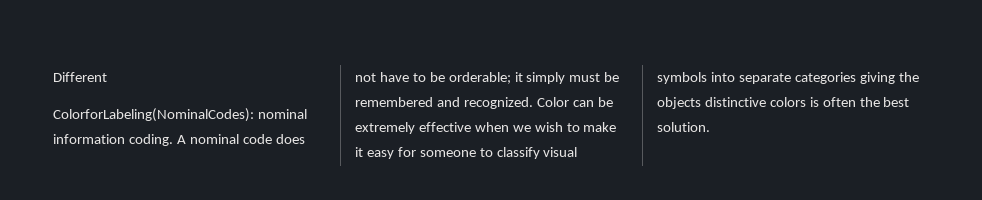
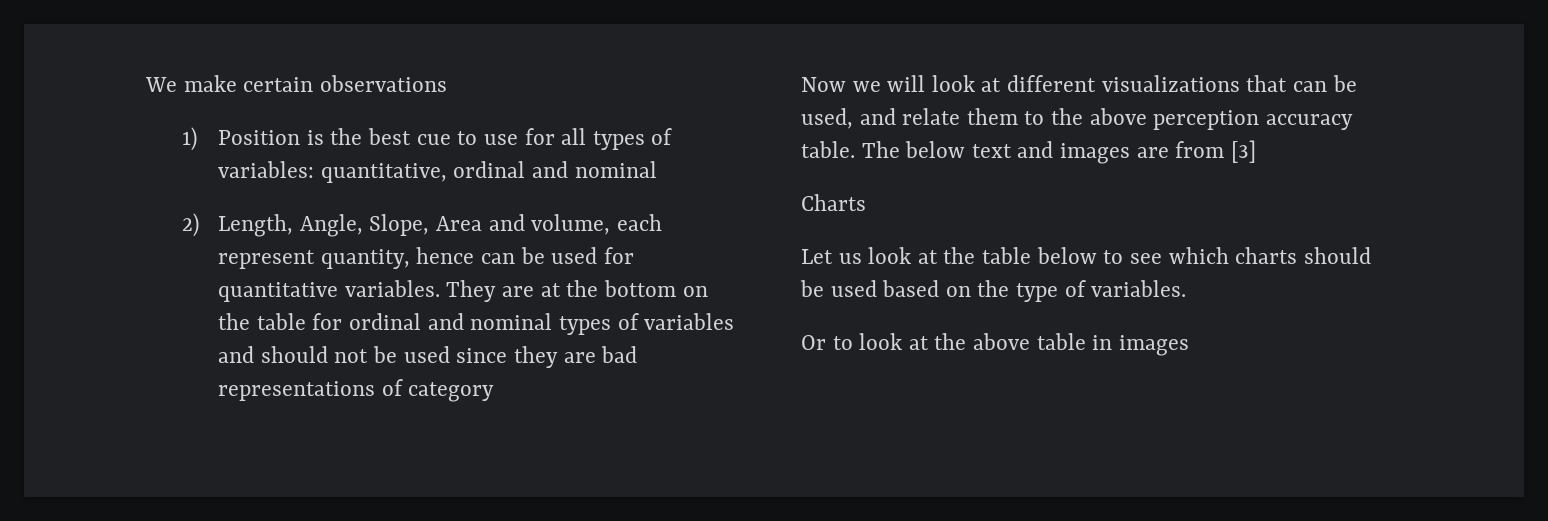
[53,72,107,82] [53,108,307,122] [53,134,305,146] [355,72,620,84] [355,97,613,109] [355,122,617,134] [355,147,578,159] [657,72,919,84] [657,97,910,109] [657,122,710,132] Different // ColorforLabeling(NominalCodes): nominal information coding. A nominal code does not have to be orderable; it simply must be remembered and recognized. Color can be extremely effective when we wish to make it easy for someone to classify visual symbols into separate categories giving the objects distinctive colors is often the best solution. -> [145,75,447,92] [182,127,673,151] [218,161,657,183] [182,213,662,237] [218,247,634,269] [218,280,708,302] [218,313,735,335] [218,346,638,368] [218,379,495,402] [801,75,1357,92] [801,108,1353,130] [801,140,1256,164] [801,194,866,211] [801,247,1371,264] [800,280,1187,302] [801,333,1189,356] We make certain observations // 1) Position is the best cue to use for all types of variables: quantitative, ordinal and nominal // 2) Length, Angle, Slope, Area and volume, each represent quantity, hence can be used for quantitative variables. They are at the bottom on the table for ordinal and nominal types of variables and should not be used since they are bad representations of category // Now we will look at different visualizations that can be used, and relate them to the above perception accuracy table. The below text and images are from [3] // Charts // Let us look at the table below to see which charts should be used based on the type of variables. // Or to look at the above table in images

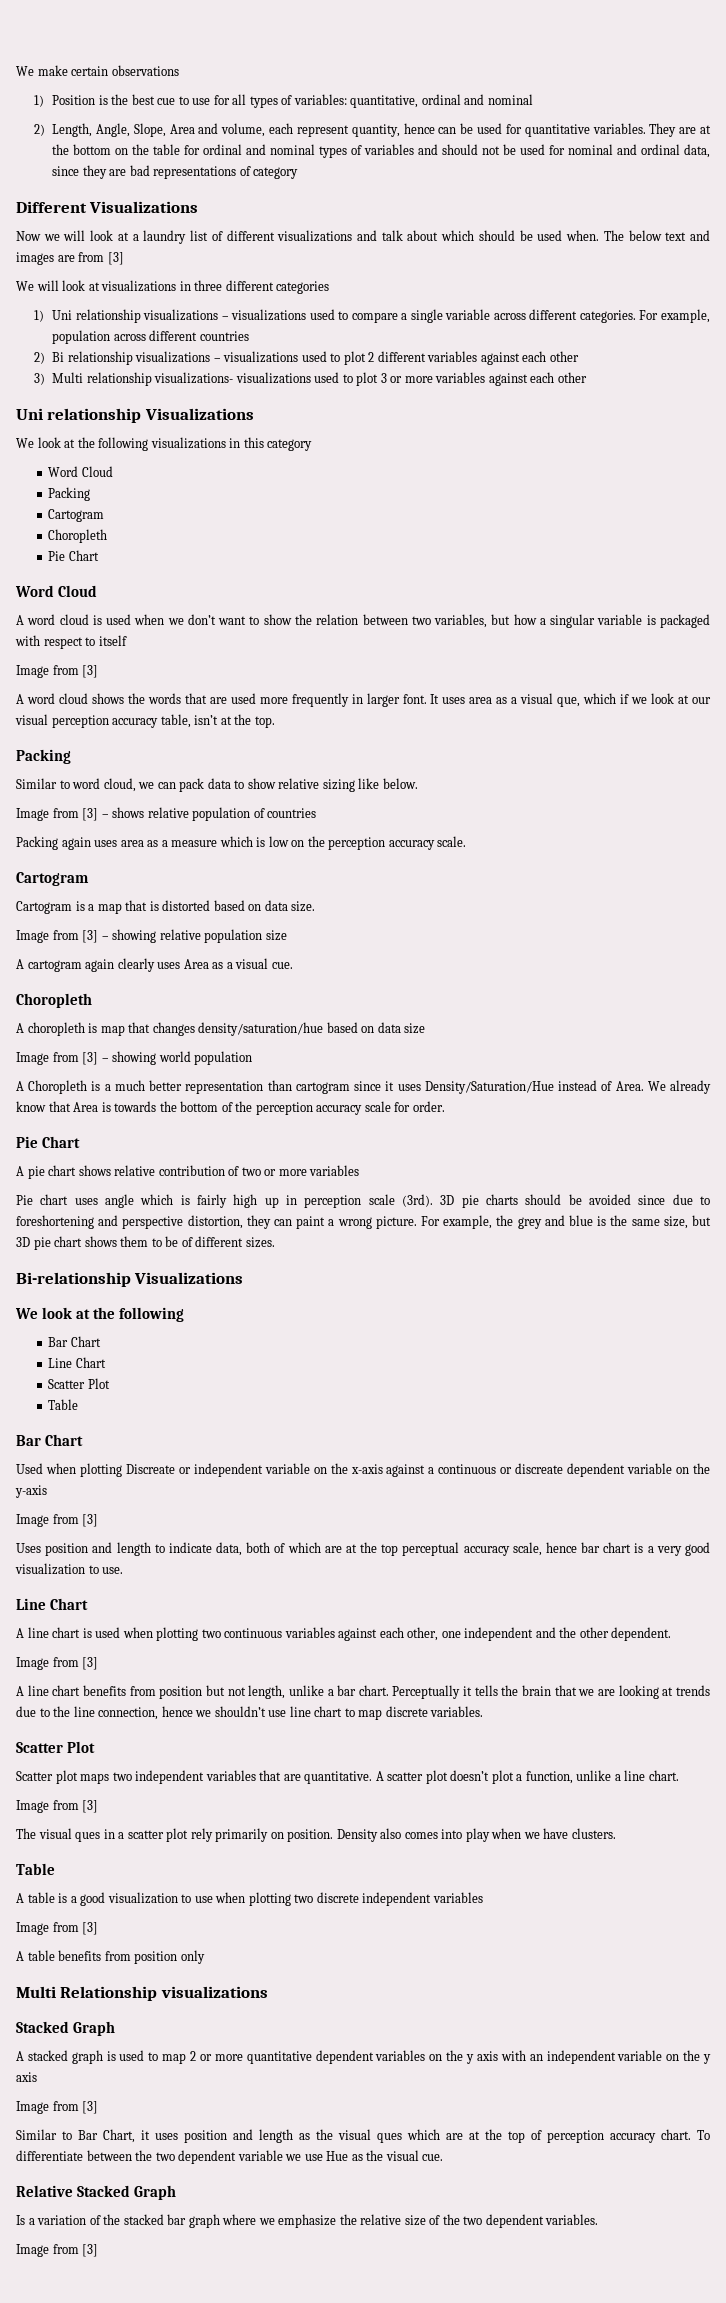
(450, 354) none -> [549,144,710,158] for nominal and ordinal data,
(495, 392) none -> [16,201,199,213] // Different Visualizations
[1007,75,1357,92] [801,108,1353,130] [801,141,855,158] different visualizations that can be used, and relate them to the above perception accuracy table. -> [132,230,600,244] a laundry list of different visualizations and talk about which should be used when.
[801,194,866,211] [801,247,1371,264] [800,280,1187,302] [801,333,1189,356] Charts // Let us look at the table below to see which charts should be used based on the type of variables. // Or to look at the above table in images -> [16,280,330,294] [34,309,710,323] [52,330,249,344] [34,351,579,365] [34,372,587,386] [16,408,254,423] [16,437,313,451] [48,466,113,477] [48,487,91,501] [48,509,105,522] [48,529,108,543] [48,550,99,561] [15,585,97,597] [16,614,710,628] [15,635,127,649] [16,665,99,678] [16,693,711,707] [15,714,275,728] [16,749,71,764] [16,778,418,792] [16,807,317,821] [16,836,467,850] [16,872,89,886] [16,900,316,914] [16,929,287,943] [16,958,293,972] [16,993,92,1008] [16,1022,426,1036] [16,1051,253,1065] [16,1080,712,1094] [16,1101,445,1115] [16,1136,80,1148] [16,1165,360,1179] [16,1194,711,1208] [16,1215,712,1229] [16,1236,275,1250] [16,1272,244,1287] [15,1307,184,1322] [48,1336,101,1347] [48,1357,106,1368] [48,1378,110,1389] [48,1399,79,1410] [16,1434,83,1446] [16,1463,711,1477] [15,1485,47,1498] [16,1514,99,1527] [16,1542,710,1556] [15,1563,124,1575] [16,1598,88,1610] [16,1627,672,1641] [16,1657,99,1670] [16,1685,711,1699] [16,1706,484,1720] [16,1741,95,1753] [16,1770,679,1784] [16,1800,99,1813] [16,1828,616,1842] [16,1863,55,1875] [16,1892,483,1906] [16,1922,99,1935] [16,1950,205,1964] [16,1986,268,2001] [16,2021,115,2036] [16,2050,711,2064] [16,2072,37,2082] [16,2101,99,2114] [16,2129,710,2143] [16,2150,444,2164] [16,2185,176,2200] [16,2214,599,2228] [16,2244,99,2257] We will look at visualizations in three different categories // 1) Uni relationship visualizations – visualizations used to compare a single variable across different categories. For example, population across different countries // 2) Bi relationship visualizations – visualizations used to plot 2 different variables against each other // 3) Multi relationship visualizations- visualizations used to plot 3 or more variables against each other // Uni relationship Visualizations // We look at the following visualizations in this category // Word Cloud // Packing // Cartogram // Choropleth // Pie Chart // Word Cloud // A word cloud is used when we don’t want to show the relation between two variables, but how a singular variable is packaged with respect to itself // Image from [3] // A word cloud shows the words that are used more frequently in larger font. It uses area as a visual que, which if we look at our visual perception accuracy table, isn’t at the top. // Packing // Similar to word cloud, we can pack data to show relative sizing like below. // Image from [3] – shows relative population of countries // Packing again uses area as a measure which is low on the perception accuracy scale. // Cartogram // Cartogram is a map that is distorted based on data size. // Image from [3] – showing relative population size // A cartogram again clearly uses Area as a visual cue. // Choropleth // A choropleth is map that changes density/saturation/hue based on data size // Image from [3] – showing world population // A Choropleth is a much better representation than cartogram since it uses Density/Saturation/Hue instead of Area. We already know that Area is towards the bottom of the perception accuracy scale for order. // Pie Chart // A pie chart shows relative contribution of two or more variables // Pie chart uses angle which is fairly high up in perception scale (3rd). 3D pie charts should be avoided since due to foreshortening and perspective distortion, they can paint a wrong picture. For example, the grey and blue is the same size, but 3D pie chart shows them to be of different sizes. // Bi-relationship Visualizations // We look at the following // Bar Chart // Line Chart // Scatter Plot // Table // Bar Chart // Used when plotting Discreate or independent variable on the x-axis against a continuous or discreate dependent variable on the y-axis // Image from [3] // Uses position and length to indicate data, both of which are at the top perceptual accuracy scale, hence bar chart is a very good visualization to use. // Line Chart // A line chart is used when plotting two continuous variables against each other, one independent and the other dependent. // Image from [3] // A line chart benefits from position but not length, unlike a bar chart. Perceptually it tells the brain that we are looking at trends due to the line connection, hence we shouldn’t use line chart to map discrete variables. // Scatter Plot // Scatter plot maps two independent variables that are quantitative. A scatter plot doesn’t plot a function, unlike a line chart. // Image from [3] // The visual ques in a scatter plot rely primarily on position. Density also comes into play when we have clusters. // Table // A table is a good visualization to use when plotting two discrete independent variables // Image from [3] // A table benefits from position only // Multi Relationship visualizations // Stacked Graph // A stacked graph is used to map 2 or more quantitative dependent variables on the y axis with an independent variable on the y axis // Image from [3] // Similar to Bar Chart, it uses position and length as the visual ques which are at the top of perception accuracy chart. To differentiate between the two dependent variable we use Hue as the visual cue. // Relative Stacked Graph // Is a variation of the stacked bar graph where we emphasize the relative size of the two dependent variables. // Image from [3]

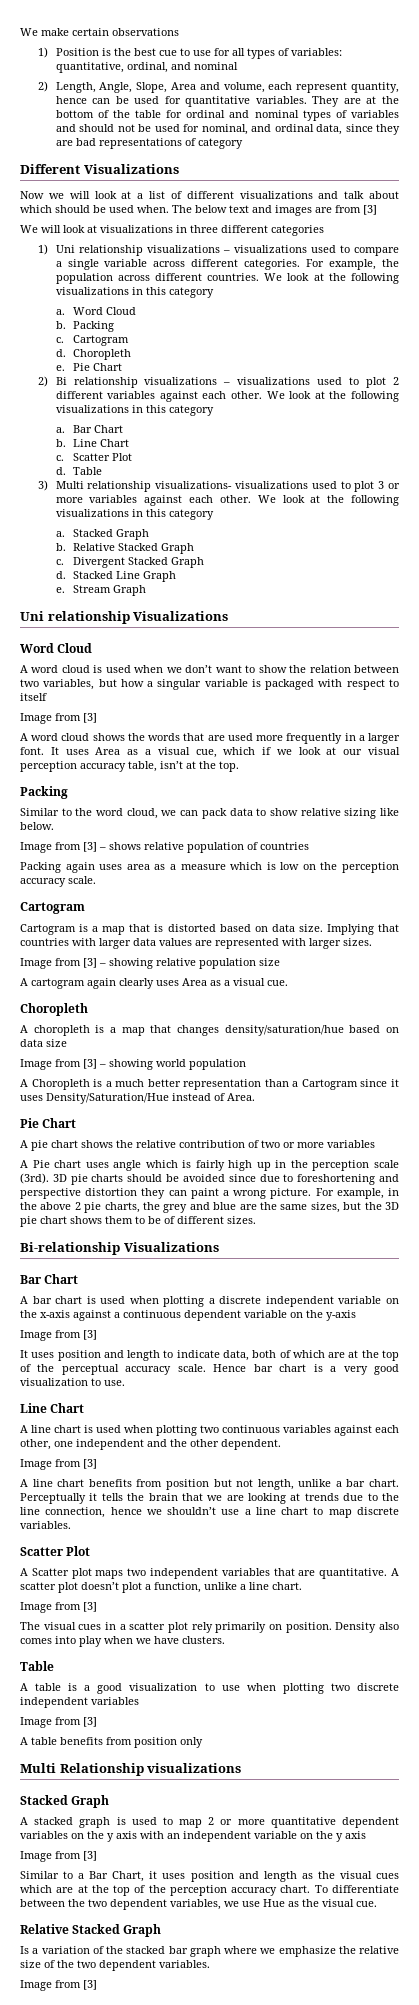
[421,94,461,105] ordinal -> [126,62,168,73] ordinal,
[115,148,129,155] on -> [97,110,109,118] of
[568,144,614,155] nominal -> [201,124,248,135] nominal,
[143,230,187,244] laundry -> (144, 196) none
(710, 316) none -> [382,259,400,267] the
[199,331,249,341] countries -> [207,273,400,284] [55,287,214,298] [55,307,137,315] [55,321,115,332] [55,335,130,346] [55,349,132,360] [55,363,123,371] countries. We look at the following visualizations in this category // a. Word Cloud // b. Packing // c. Cartogram // d. Choropleth // e. Pie Chart
[549,351,579,362] other -> [231,391,399,402] [55,405,214,416] [55,425,124,433] [55,439,130,447] [55,453,133,461] [55,467,103,475] other. We look at the following visualizations in this category // a. Bar Chart // b. Line Chart // c. Scatter Plot // d. Table
[557,372,587,383] [16,408,254,423] [16,437,313,451] [48,466,113,477] [48,487,91,501] [48,509,105,522] [48,529,108,543] [48,550,99,561] other // Uni relationship Visualizations // We look at the following visualizations in this category // Word Cloud // Packing // Cartogram // Choropleth // Pie Chart -> [219,495,400,506] [55,509,214,520] [55,529,150,540] [55,543,195,554] [55,557,205,568] [55,571,177,582] [55,585,147,596] [20,611,229,624] other. We look at the following visualizations in this category // a. Stacked Graph // b. Relative Stacked Graph // c. Divergent Stacked Graph // d. Stacked Line Graph // e. Stream Graph // Uni relationship Visualizations
(363, 699) none -> [358,735,365,741] a
[469,693,581,707] area as a visual que, -> [95,747,217,758] Area as a visual cue,
(70, 784) none -> [75,808,93,816] the
(316, 906) none -> [326,924,399,935] [20,938,372,949] Implying that countries with larger data values are represented with larger sizes.
(98, 1028) none -> [110,1027,117,1033] a
[295,1082,350,1094] cartogram -> [292,1079,358,1090] a Cartogram
[647,1080,712,1094] [16,1101,445,1115] We already know that Area is towards the bottom of the perception accuracy scale for order. -> (255, 1097) none
(111, 1170) none -> [116,1140,133,1148] the
(360, 1170) none -> [20,1160,28,1168] A
(297, 1200) none -> [290,1160,308,1168] the
[187,1215,243,1229] distortion, -> [85,1188,138,1196] distortion
(493, 1222) none -> [387,1188,399,1196] [20,1202,140,1213] in the above 2 pie charts,
[597,1216,607,1226] is -> [239,1204,257,1210] are
[663,1215,712,1229] size, but -> [310,1202,382,1213] sizes, but the
[15,1307,184,1322] [48,1336,101,1347] [48,1357,106,1368] [48,1378,110,1389] [48,1399,79,1410] [16,1434,83,1446] [16,1463,191,1477] We look at the following // Bar Chart // Line Chart // Scatter Plot // Table // Bar Chart // Used when plotting Discreate or -> [20,1274,79,1284] [20,1296,262,1307] Bar Chart // A bar chart is used when plotting a discrete
[500,1463,564,1474] or discreate -> (181, 1314) none
[16,1543,41,1553] Uses -> [20,1350,55,1358] It uses
[402,1542,577,1556] perceptual accuracy scale, hence -> [20,1364,247,1375] of the perceptual accuracy scale. Hence
(287, 1713) none -> [244,1509,251,1515] a
(95, 1747) none -> [20,1568,28,1576] A
[75,1832,101,1842] ques -> [78,1624,102,1630] cues
(72, 2135) none -> [78,1873,85,1879] a
[377,2129,542,2143] ques which are at the top of -> [376,1873,399,1879] [20,1885,166,1896] cues which are at the top of the
[237,2150,283,2161] variable -> [170,1899,221,1910] variables,

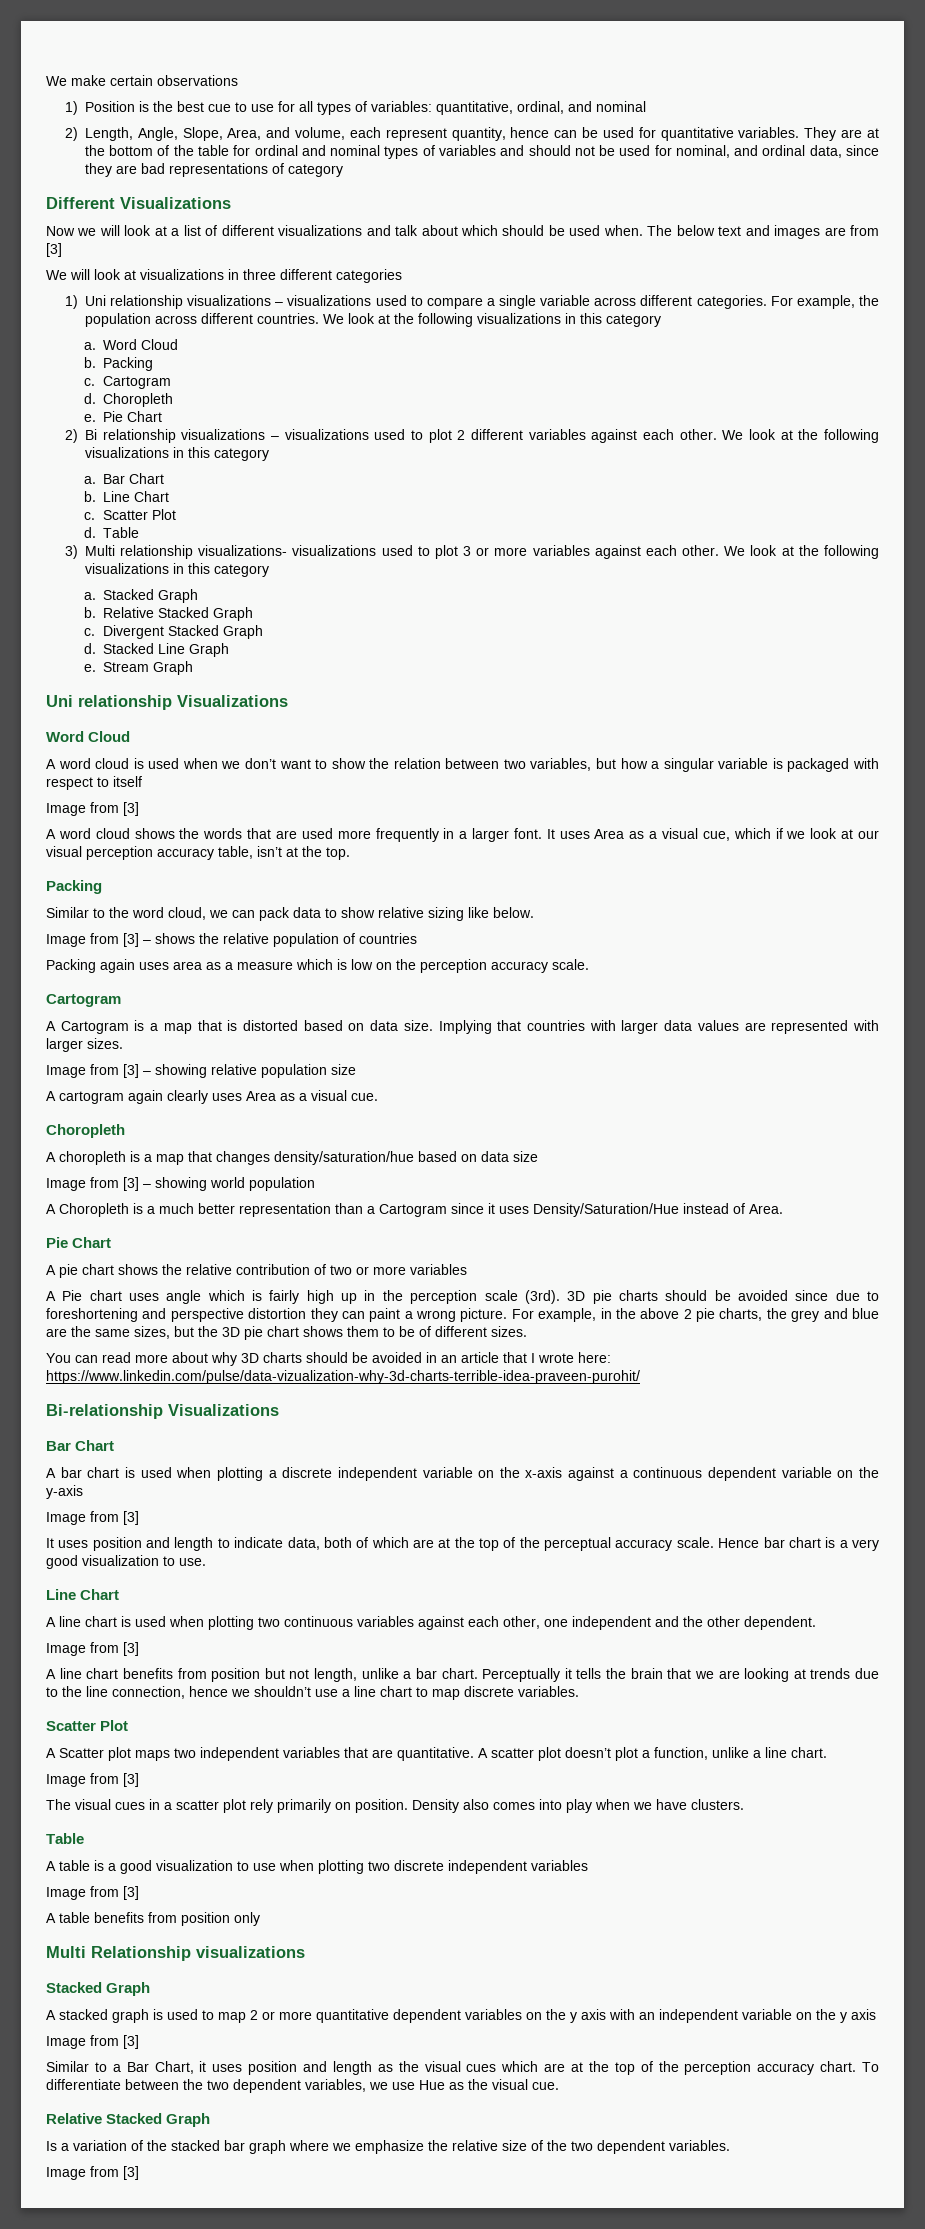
[171,82,197,90] Area -> [227,128,262,140] Area,
(141, 846) none -> [199,933,219,944] the
(85, 908) none -> [46,1021,56,1031] A
(256, 1220) none -> [46,1352,611,1366] [46,1370,640,1384] // You can read more about why 3D charts should be avoided in an article that I wrote here: https://www.linkedin.com/pulse/data-vizualization-why-3d-charts-terrible-idea-praveen-purohit/

